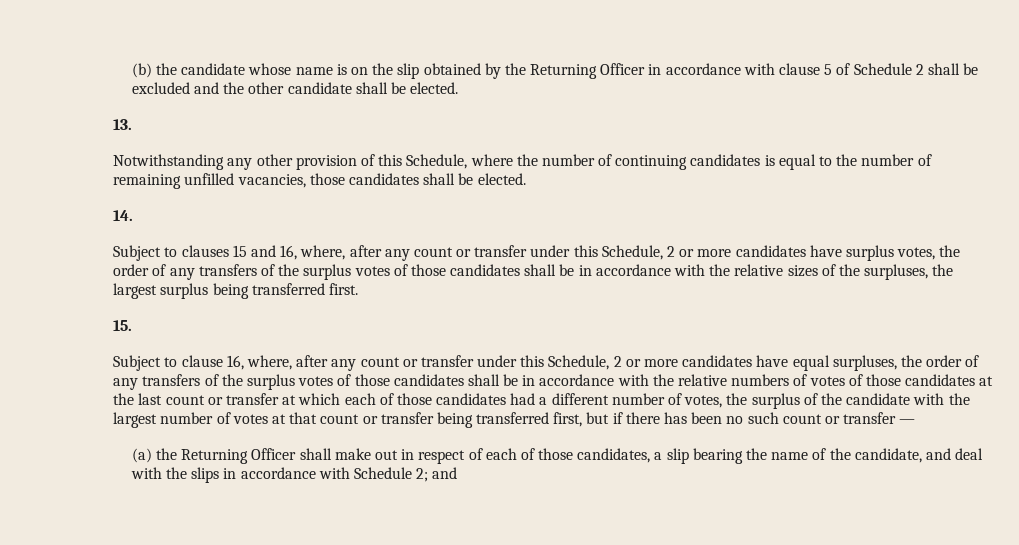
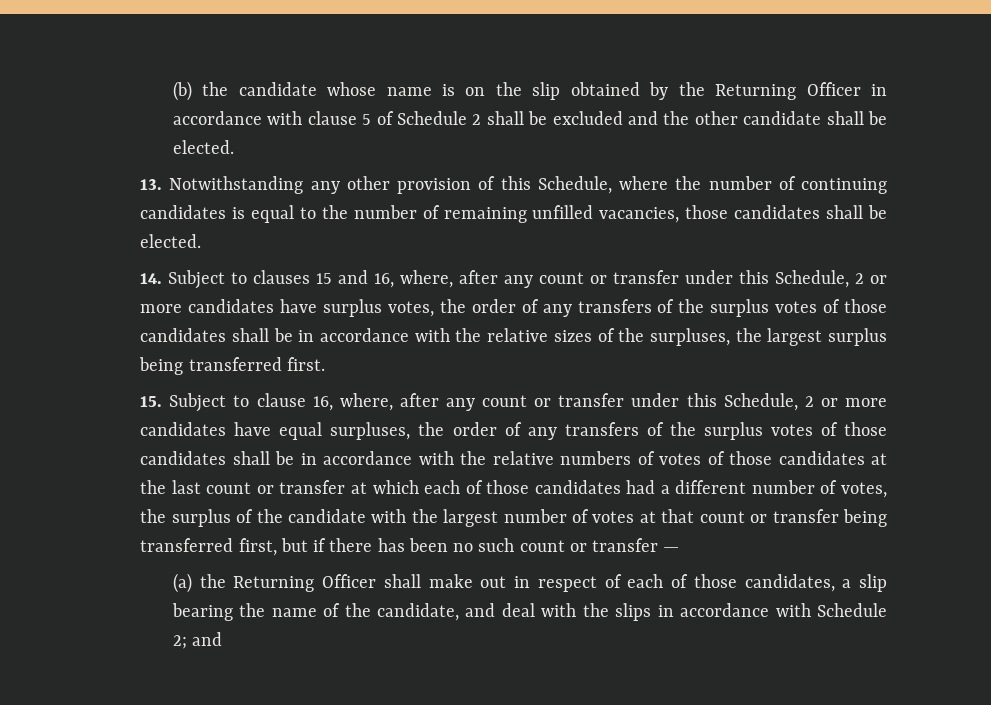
(133, 124) // -> (163, 184) none
(134, 215) // -> (163, 278) none
(133, 325) // -> (163, 401) none

